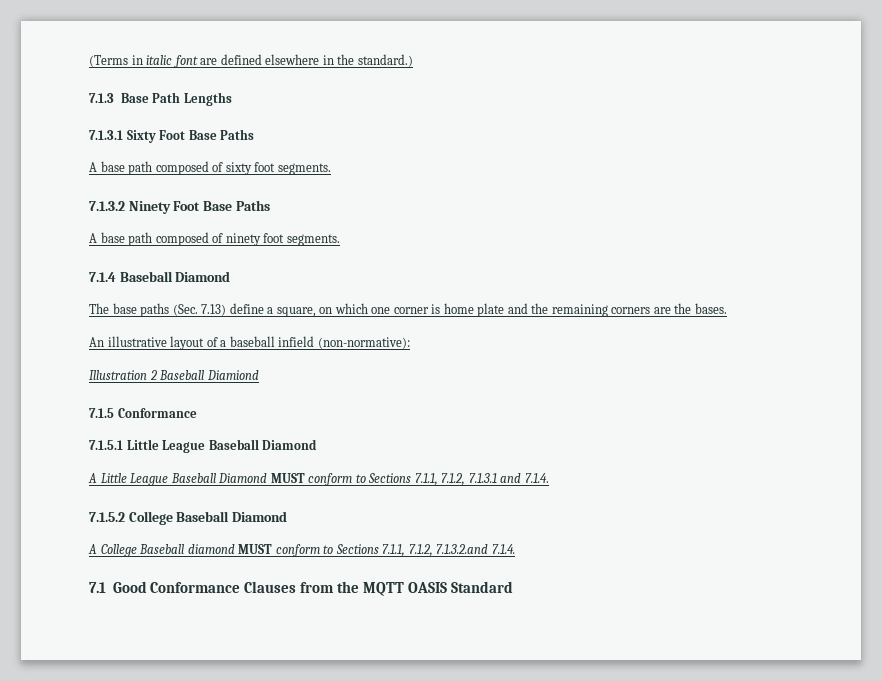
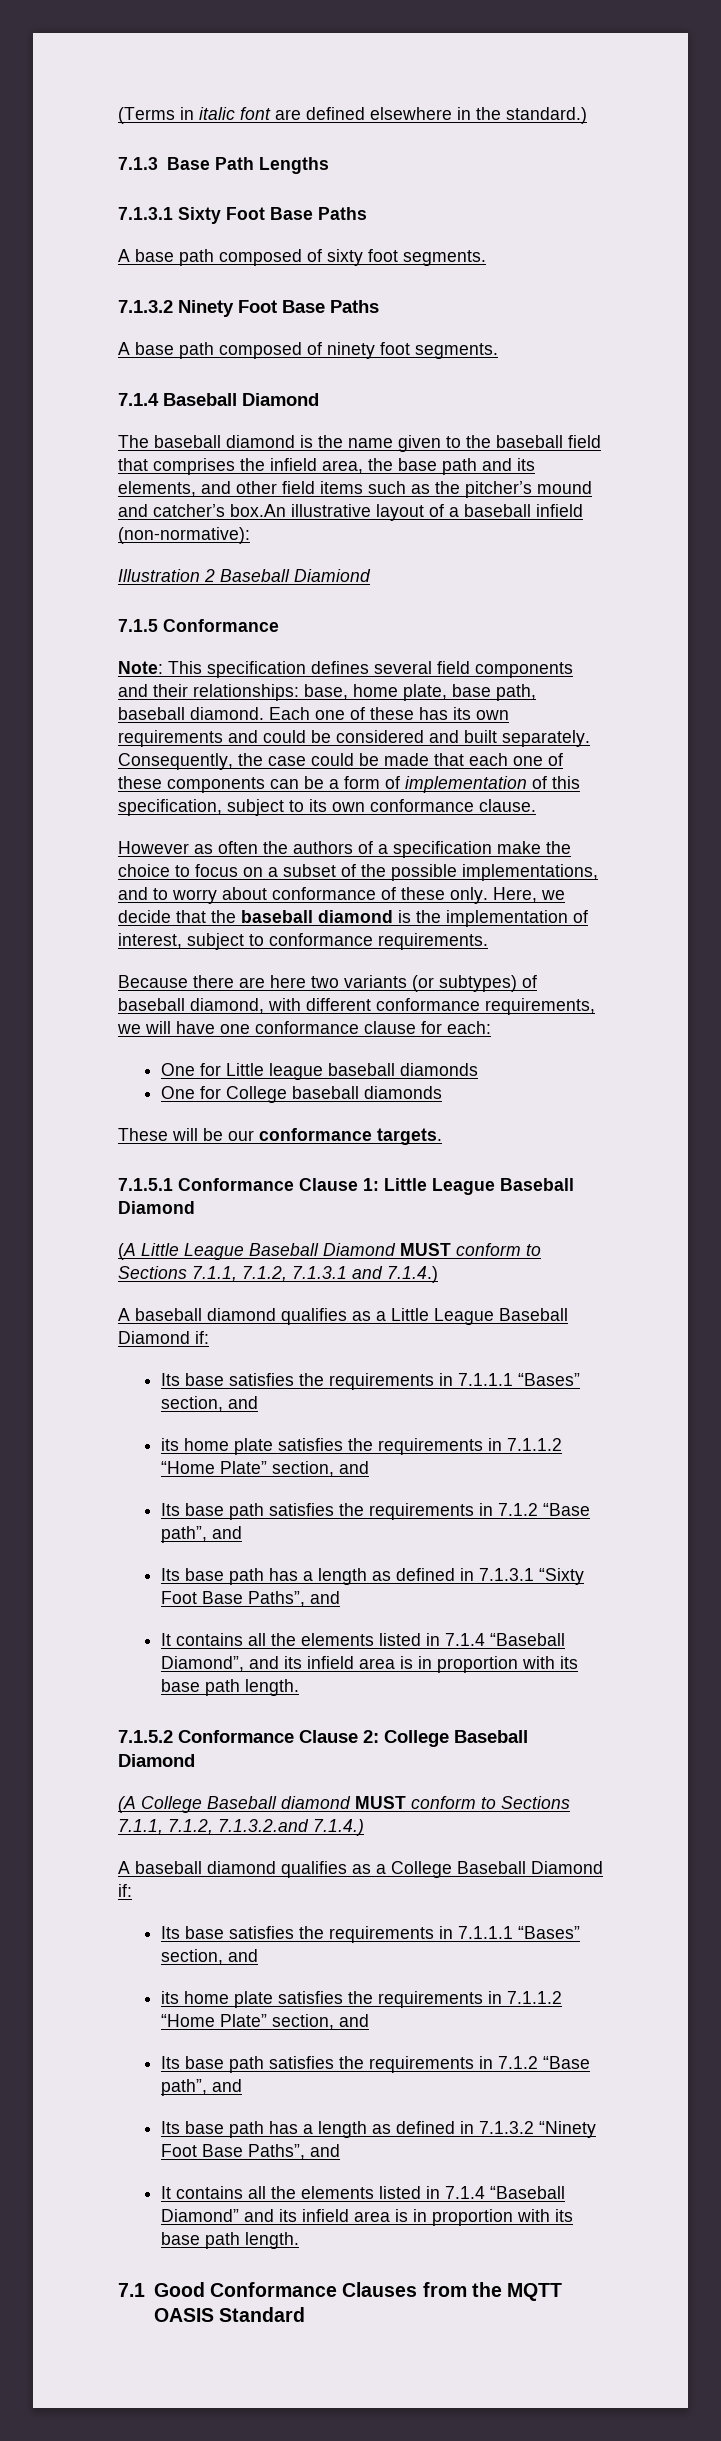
[112,303,727,317] [89,337,104,347] base paths (Sec. 7.13) define a square, on which one corner is home plate and the remaining corners are the bases. // An -> [154,435,601,452] [118,458,535,475] [118,481,592,498] [118,504,286,517] baseball diamond is the name given to the baseball field that comprises the infield area, the base path and its elements, and other field items such as the pitcher’s mound and catcher’s box.An
[89,440,123,450] 7.1.5.1 -> [118,661,573,678] [118,684,536,701] [118,707,509,720] [118,730,590,747] [118,753,563,770] [118,776,580,793] [118,799,536,816] [118,841,571,858] [118,864,598,881] [118,887,565,904] [118,910,588,927] [118,933,488,950] [118,975,537,992] [118,998,595,1015] [117,1021,491,1034] [161,1063,479,1080] [161,1086,443,1103] [118,1128,442,1145] [118,1178,379,1191] Note: This specification defines several field components and their relationships: base, home plate, base path, baseball diamond. Each one of these has its own requirements and could be considered and built separately. Consequently, the case could be made that each one of these components can be a form of implementation of this specification, subject to its own conformance clause. // However as often the authors of a specification make the choice to focus on a subset of the possible implementations, and to worry about conformance of these only. Here, we decide that the baseball diamond is the implementation of interest, subject to conformance requirements. // Because there are here two variants (or subtypes) of baseball diamond, with different conformance requirements, we will have one conformance clause for each: // One for Little league baseball diamonds // One for College baseball diamonds // These will be our conformance targets. // 7.1.5.1 Conformance Clause 1:
[88,473,97,483] A -> [118,1243,136,1260] (A
[524,473,549,483] [89,512,125,522] 7.1.4. // 7.1.5.2 -> [387,1266,438,1283] [118,1308,568,1325] [118,1331,209,1344] [161,1373,581,1390] [161,1396,259,1412] [161,1438,563,1455] [161,1461,370,1477] [161,1503,591,1520] [161,1526,243,1543] [161,1568,585,1585] [161,1591,341,1607] [161,1633,566,1646] [161,1656,579,1673] [161,1679,300,1696] [118,1730,379,1743] 7.1.4.) // A baseball diamond qualifies as a Little League Baseball Diamond if: // Its base satisfies the requirements in 7.1.1.1 “Bases” section, and // its home plate satisfies the requirements in 7.1.1.2 “Home Plate” section, and // Its base path satisfies the requirements in 7.1.2 “Base path”, and // Its base path has a length as defined in 7.1.3.1 “Sixty Foot Base Paths”, and // It contains all the elements listed in 7.1.4 “Baseball Diamond”, and its infield area is in proportion with its base path length. // 7.1.5.2 Conformance Clause 2:
[88,544,97,554] A -> [118,1796,136,1813] (A
[491,544,515,554] 7.1.4. -> [313,1819,364,1836] [118,1861,603,1878] [118,1884,132,1897] [161,1926,581,1943] [161,1949,259,1965] [161,1991,563,2008] [161,2014,370,2030] [161,2056,591,2073] [161,2079,243,2096] [161,2121,597,2138] [161,2144,341,2160] [161,2186,566,2199] [161,2209,574,2226] [161,2232,300,2249] 7.1.4.) // A baseball diamond qualifies as a College Baseball Diamond if: // Its base satisfies the requirements in 7.1.1.1 “Bases” section, and // its home plate satisfies the requirements in 7.1.1.2 “Home Plate” section, and // Its base path satisfies the requirements in 7.1.2 “Base path”, and // Its base path has a length as defined in 7.1.3.2 “Ninety Foot Base Paths”, and // It contains all the elements listed in 7.1.4 “Baseball Diamond” and its infield area is in proportion with its base path length.

